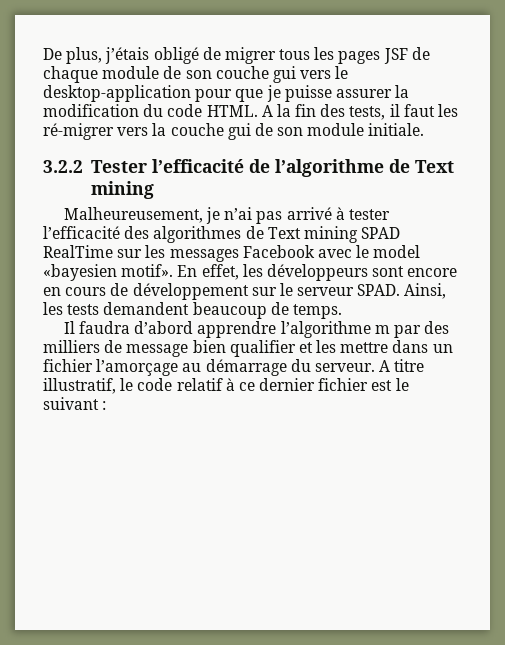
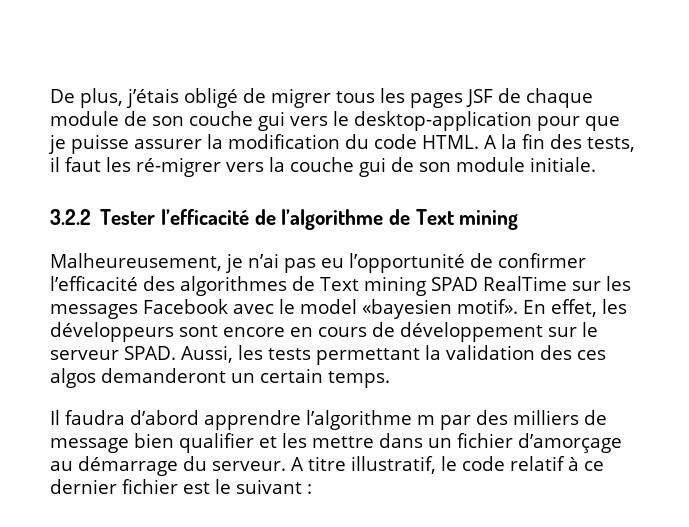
[286,207,390,220] arrivé à tester -> [321,253,586,273] eu l’opportunité de confirmer
[404,283,447,299] Ainsi, -> [180,345,233,363] Aussi,
[103,302,289,319] demandent beaucoup de -> [315,345,606,365] [50,368,323,388] permettant la validation des ces algos demanderont un certain
[96,359,179,376] l’amorçage -> [518,433,622,453] d’amorçage

